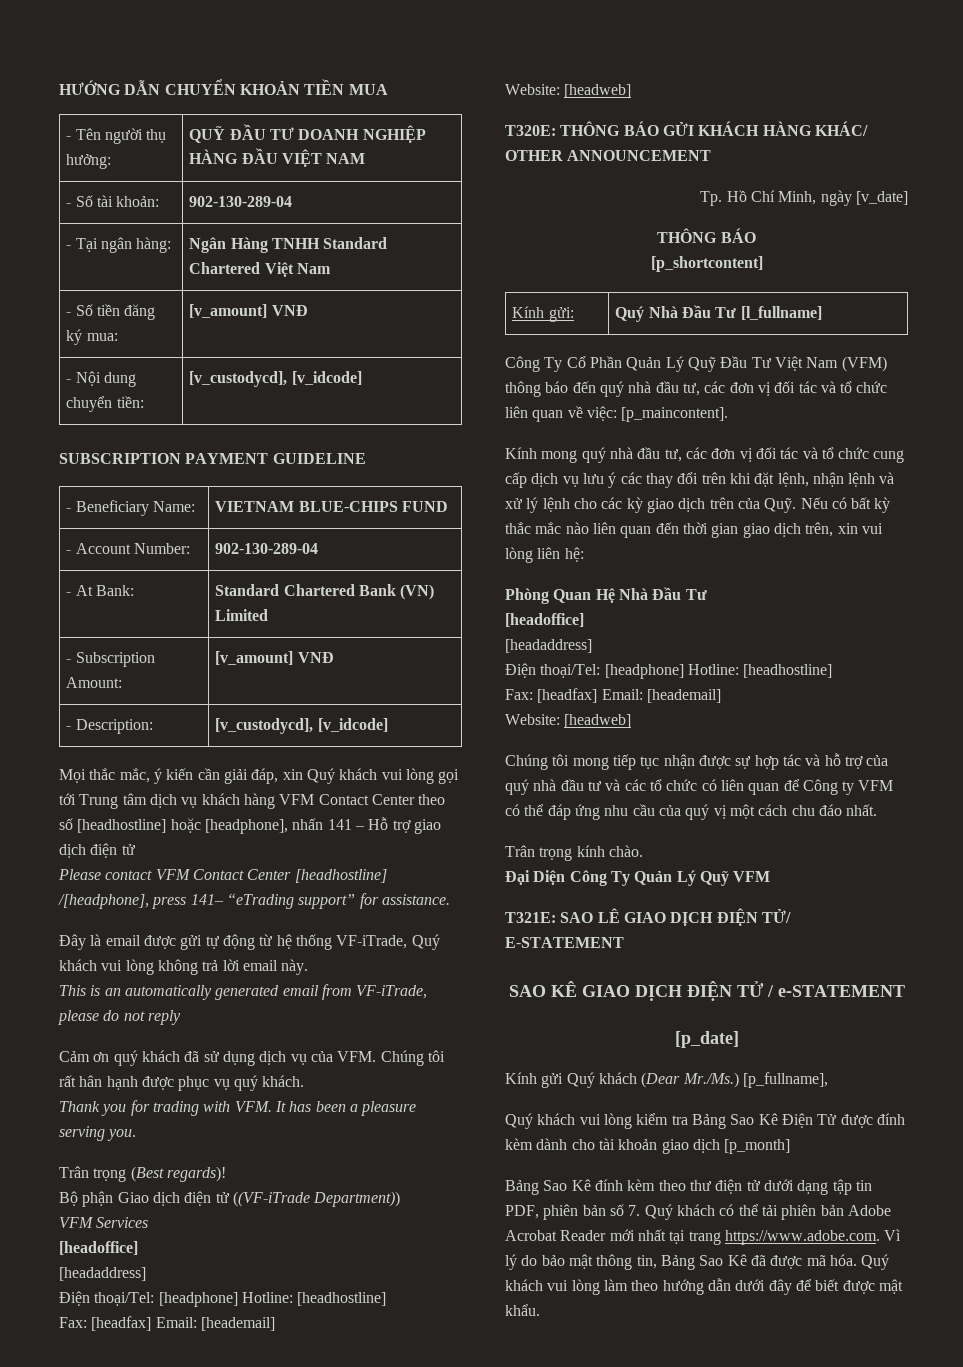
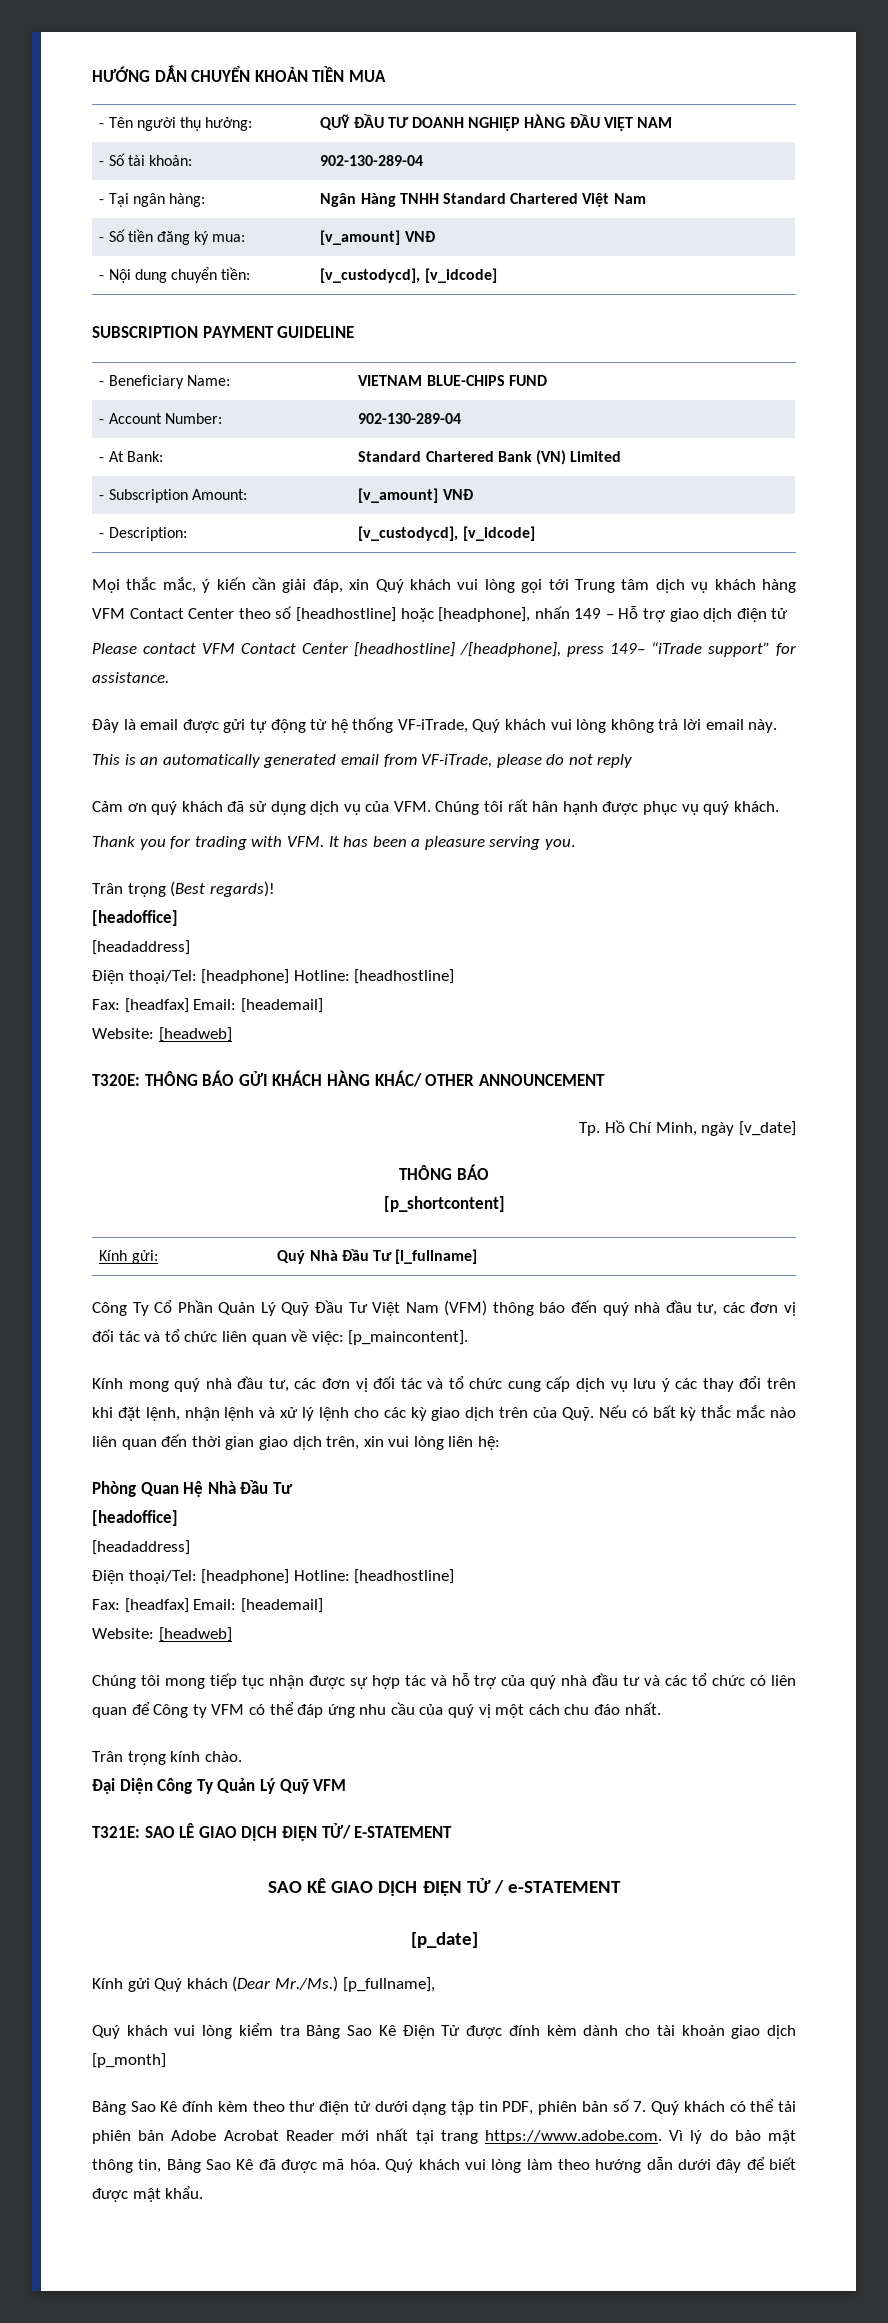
[327,819,352,830] 141 -> [574,608,602,619] 149
[190,893,294,909] 141– “eTrading -> [610,642,702,654] 149– “iTrade
[59,1191,401,1207] [59,1217,149,1228] // Bộ phận Giao dịch điện tử ((VF-iTrade Department)) // VFM Services -> (275, 889) none

